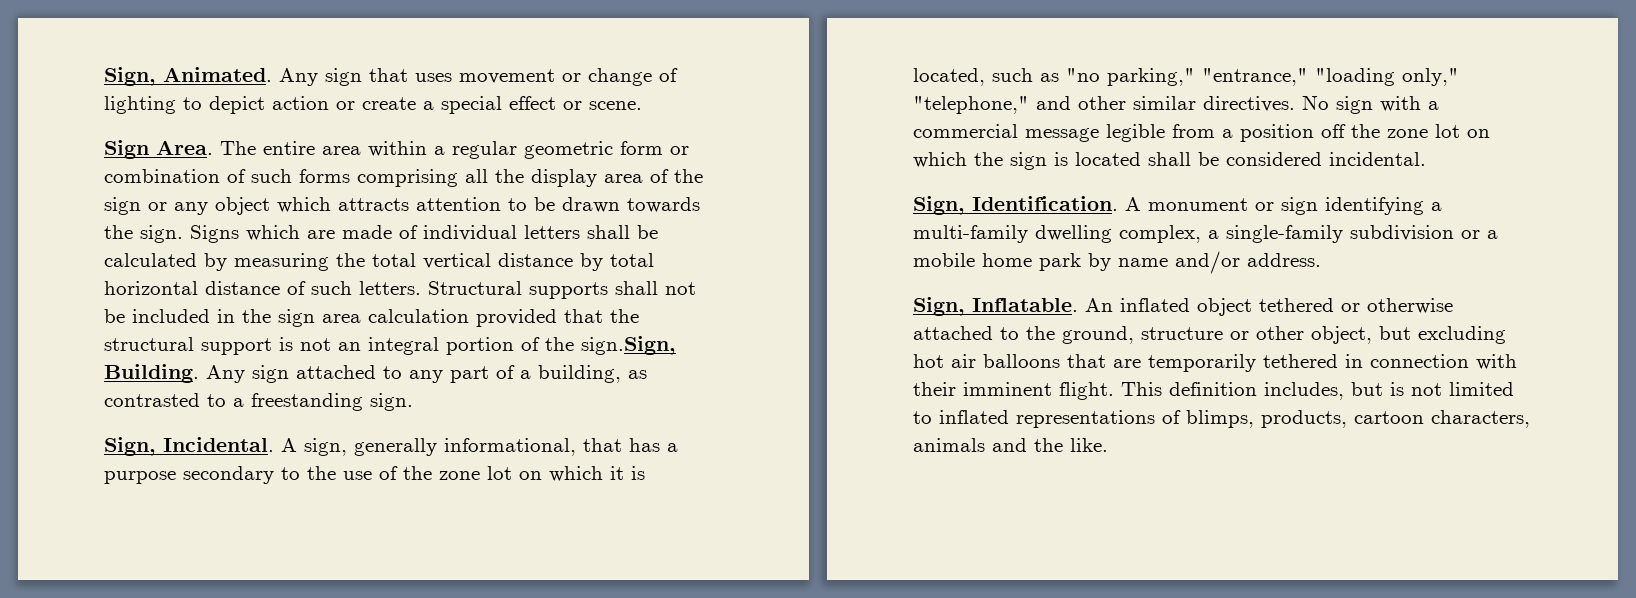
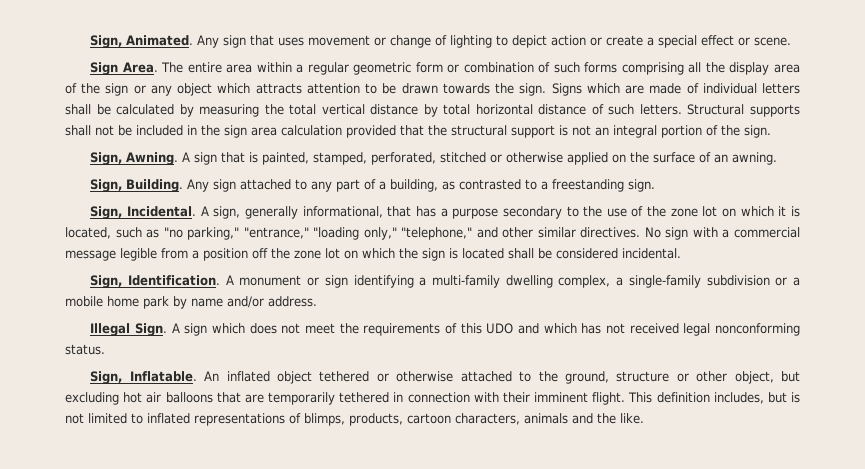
[581,336,676,355] sign.Sign, -> [744,125,771,138] [90,152,778,165] [90,179,123,192] sign. // Sign, Awning. A sign that is painted, stamped, perforated, stitched or otherwise applied on the surface of an awning. // Sign,
(1321, 260) none -> [90,323,801,336] [65,344,105,355] // Illegal Sign. A sign which does not meet the requirements of this UDO and which has not received legal nonconforming status.

